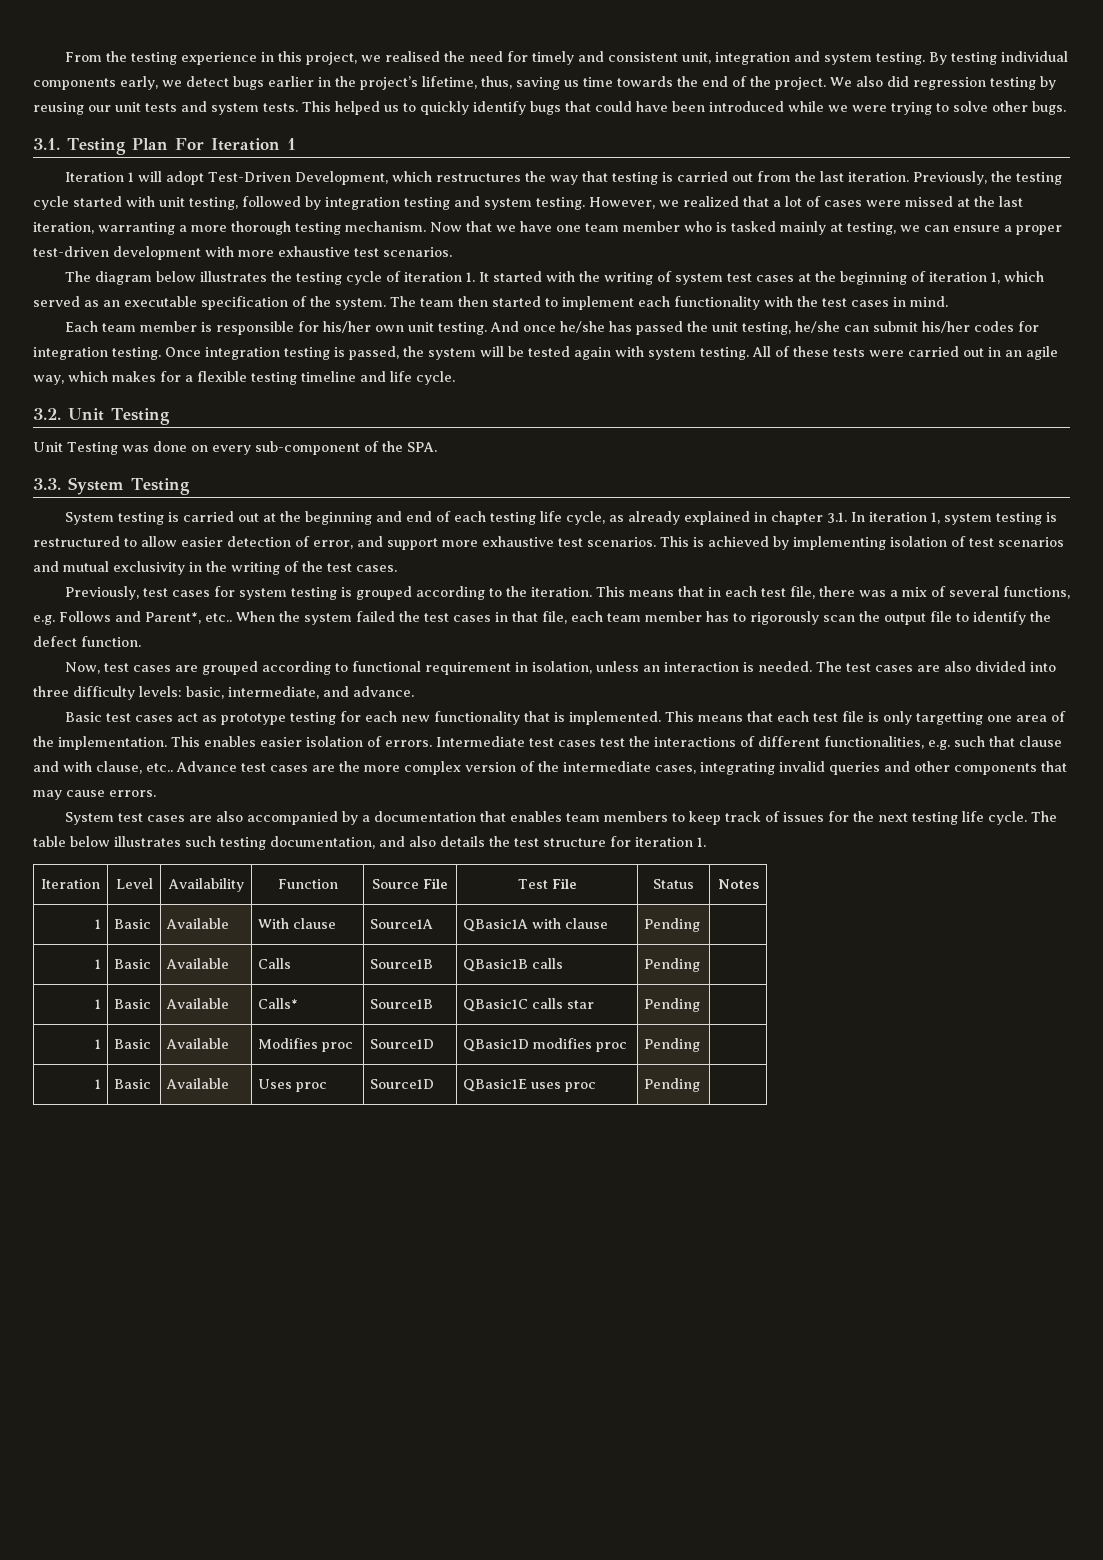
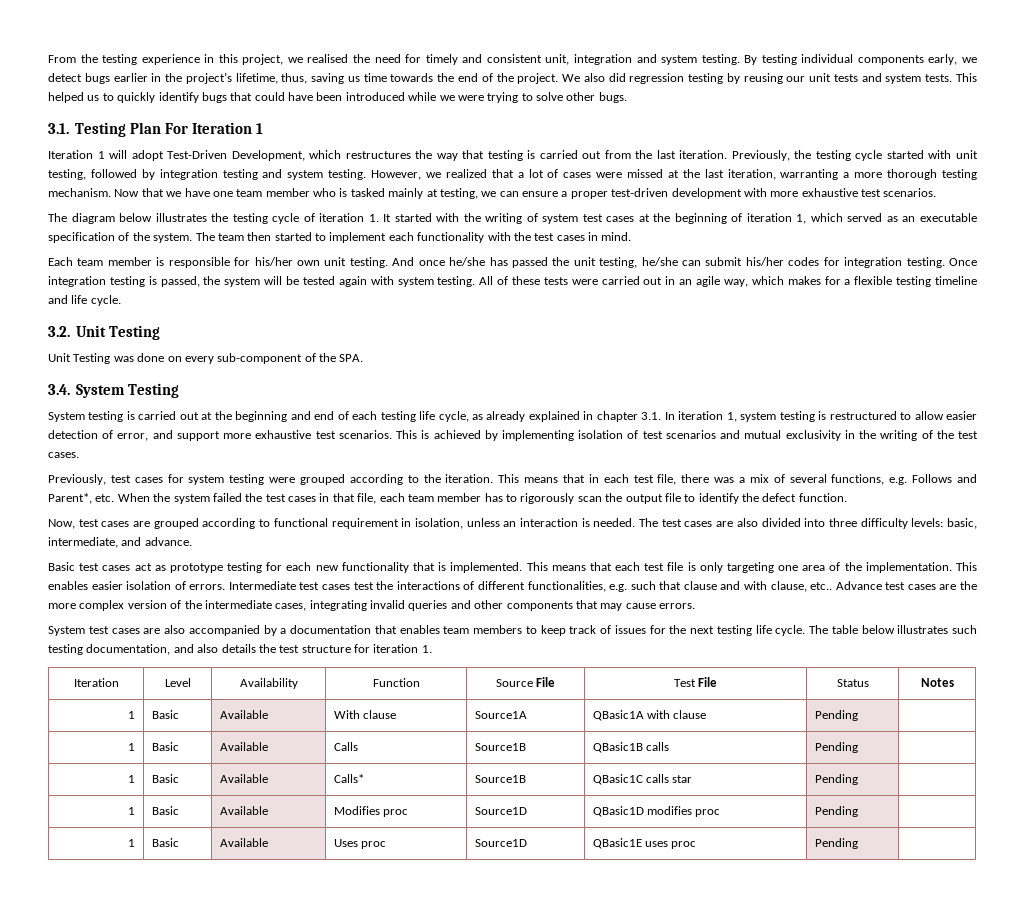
[33,478,61,490] 3.3. -> [48,384,70,395] 3.4.
[340,587,352,597] is -> [269,477,296,483] were
[205,613,232,622] etc.. -> [95,494,115,502] etc.
[915,712,983,725] targetting -> [726,562,774,573] targeting

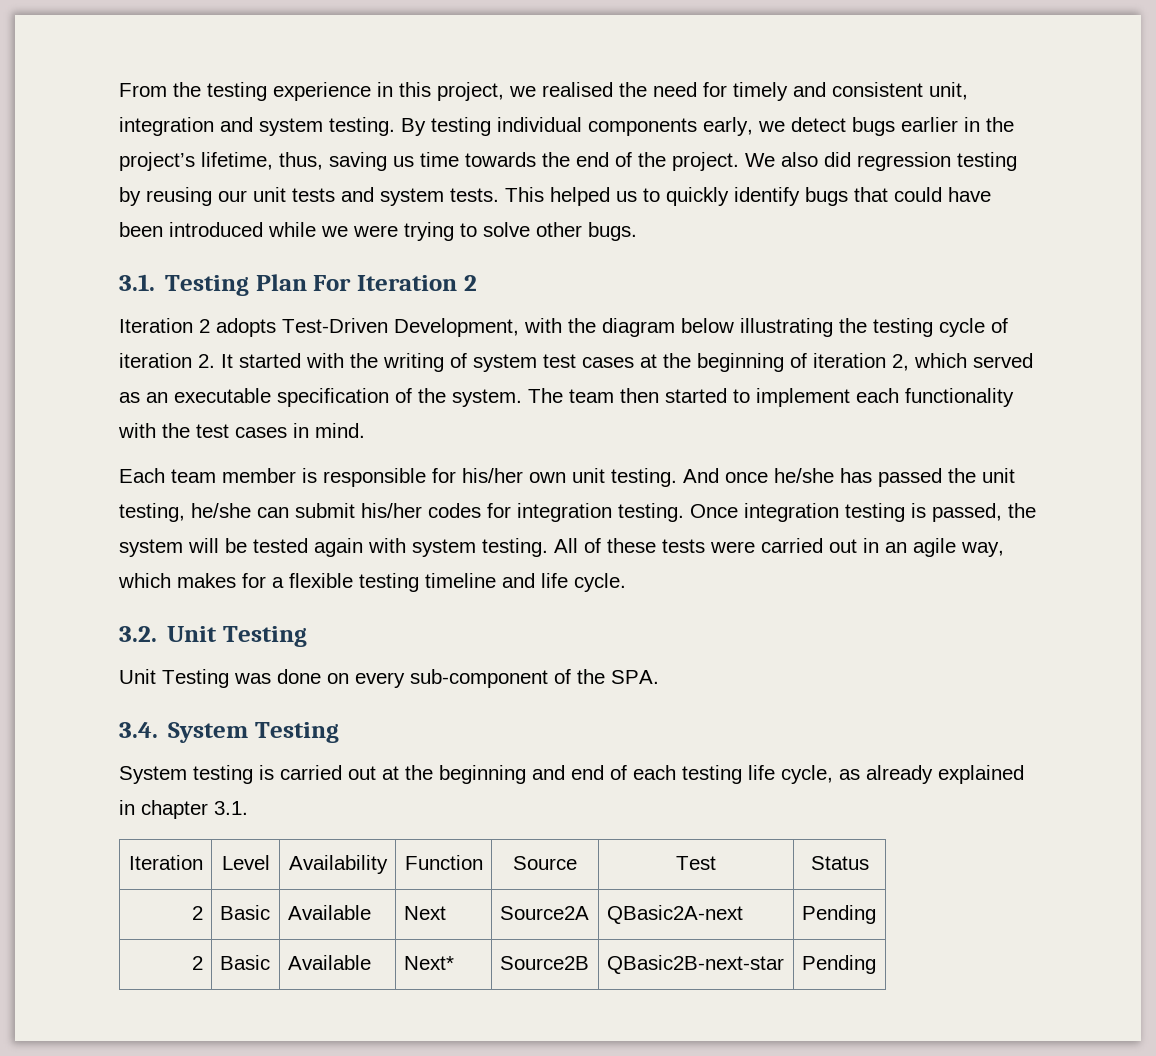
[256,123,264,134] [48,150,978,161] [48,169,977,180] [48,188,937,199] [48,213,67,222] 1 // Iteration 1 will adopt Test-Driven Development, which restructures the way that testing is carried out from the last iteration. Previously, the testing cycle started with unit testing, followed by integration testing and system testing. However, we realized that a lot of cases were missed at the last iteration, warranting a more thorough testing mechanism. Now that we have one team member who is tasked mainly at testing, we can ensure a proper test-driven development with more exhaustive test scenarios. // The -> [463,275,477,291] [119,318,596,337] 2 // Iteration 2 adopts Test-Driven Development, with the
[155,213,207,222] illustrates -> [740,318,833,337] illustrating
[368,214,379,222] 1. -> [198,354,215,368] 2.
[796,214,807,224] 1, -> [892,354,909,371] 2,
[664,411,978,422] [48,430,979,441] [48,452,79,458] [48,474,978,485] [48,493,847,504] [48,518,978,529] [48,537,192,548] [48,562,978,573] [48,581,978,592] [48,600,695,611] [48,625,977,636] [48,644,432,655] In iteration 1, system testing is restructured to allow easier detection of error, and support more exhaustive test scenarios. This is achieved by implementing isolation of test scenarios and mutual exclusivity in the writing of the test cases. // Previously, test cases for system testing were grouped according to the iteration. This means that in each test file, there was a mix of several functions, e.g. Follows and Parent*, etc. When the system failed the test cases in that file, each team member has to rigorously scan the output file to identify the defect function. // Now, test cases are grouped according to functional requirement in isolation, unless an interaction is needed. The test cases are also divided into three difficulty levels: basic, intermediate, and advance. // Basic test cases act as prototype testing for each new functionality that is implemented. This means that each test file is only targeting one area of the implementation. This enables easier isolation of errors. Intermediate test cases test the interactions of different functionalities, e.g. such that clause and with clause, etc.. Advance test cases are the more complex version of the intermediate cases, integrating invalid queries and other components that may cause errors. // System test cases are also accompanied by a documentation that enables team members to keep track of issues for the next testing life cycle. The table below illustrates such testing documentation, and also details the test structure for iteration 1. -> (248, 808) none
[536,677,556,687] File -> (577, 863) none
[698,677,718,687] File -> (717, 863) none
[920,678,954,687] [128,711,136,719] [151,710,179,719] [219,710,268,719] [333,710,397,719] [474,711,527,719] [592,710,707,721] [814,710,858,721] [128,743,136,751] [151,742,179,751] [219,742,268,751] [333,742,358,751] [474,743,526,751] [592,742,670,753] [814,742,858,753] [128,775,136,783] [151,774,179,783] [219,774,268,783] [333,774,364,783] [474,775,526,783] [592,774,693,785] [814,774,858,785] [128,807,136,815] [151,806,179,815] [219,806,268,815] [333,806,409,817] [474,807,527,815] [592,806,721,817] [814,806,858,817] [128,839,136,847] [151,838,179,847] [219,838,268,847] [333,839,387,849] [474,839,527,847] [592,838,697,849] [814,838,858,849] | Notes // 1 | Basic | Available | With clause | Source1A | QBasic1A with clause | Pending | // 1 | Basic | Available | Calls | Source1B | QBasic1B calls | Pending | // 1 | Basic | Available | Calls* | Source1B | QBasic1C calls star | Pending | // 1 | Basic | Available | Modifies proc | Source1D | QBasic1D modifies proc | Pending | // 1 | Basic | Available | Uses proc | Source1D | QBasic1E uses proc | Pending | -> [192,906,204,920] [219,905,270,920] [287,905,371,920] [403,906,446,920] [499,906,589,920] [606,905,743,924] [801,905,876,924] [192,956,204,970] [219,955,270,970] [287,955,371,970] [403,956,454,970] [499,956,589,970] [606,955,784,974] [801,955,876,974] // 2 | Basic | Available | Next | Source2A | QBasic2A-next | Pending // 2 | Basic | Available | Next* | Source2B | QBasic2B-next-star | Pending

